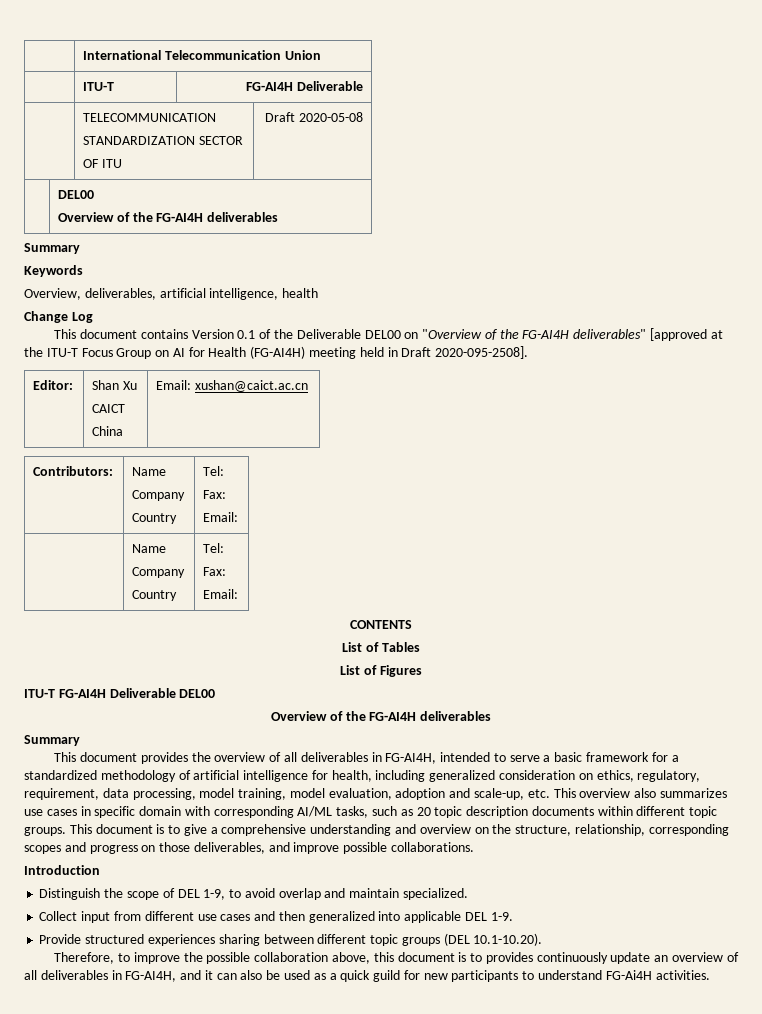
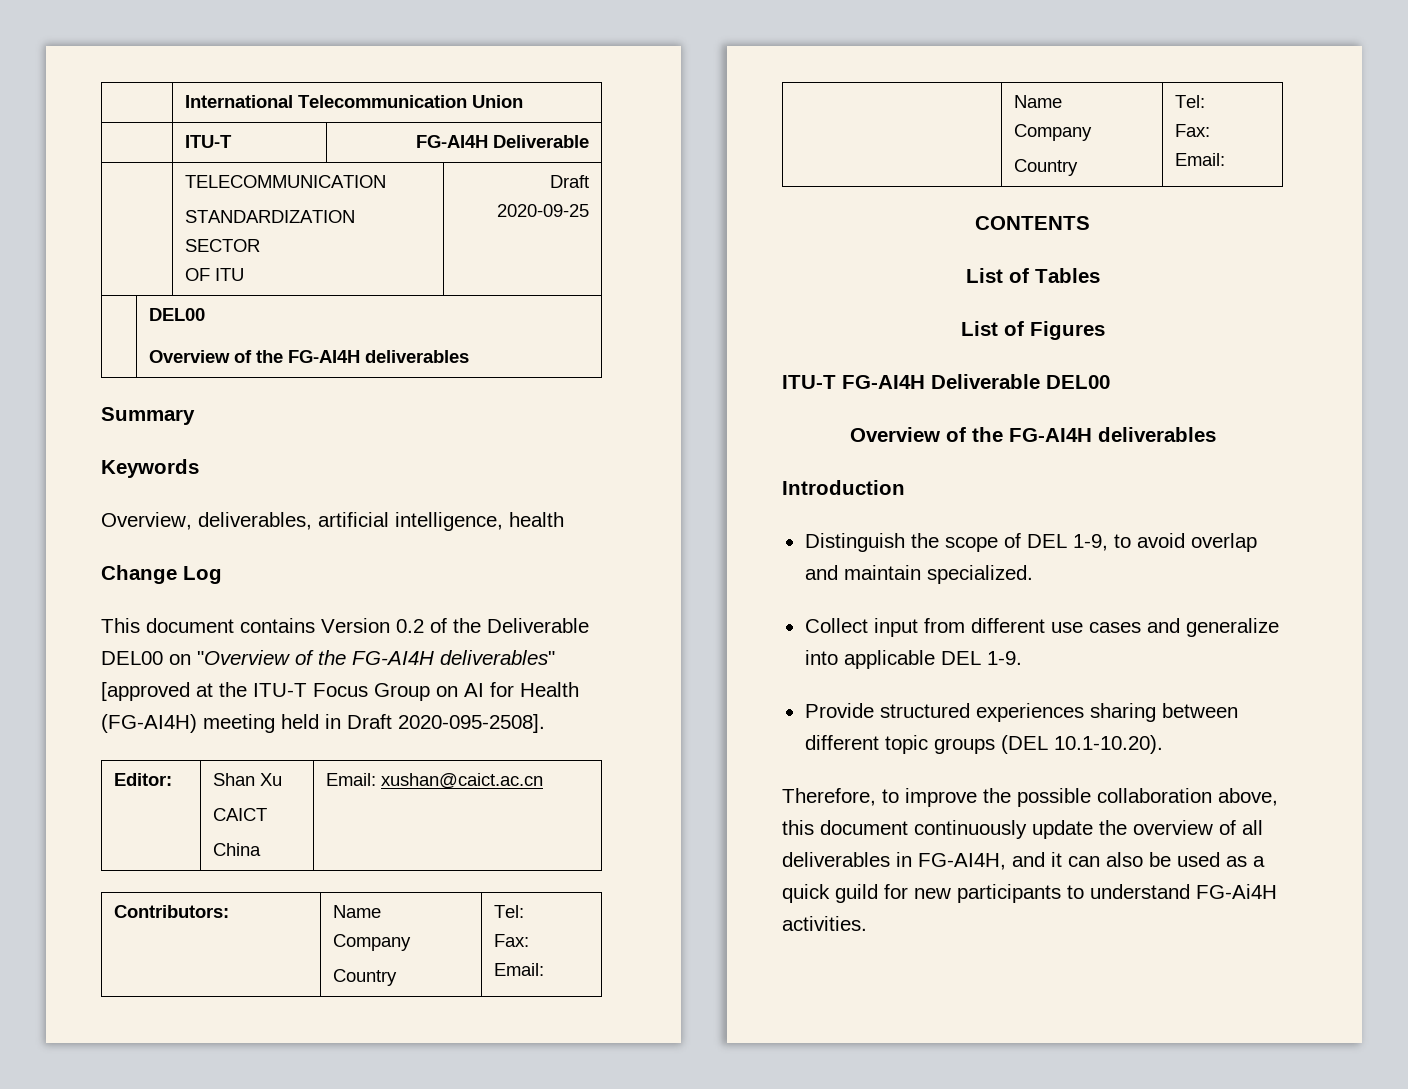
[298,112,363,122] 2020-05-08 -> [497,204,590,217] 2020-09-25
[237,330,256,339] 0.1 -> [396,619,424,633] 0.2
[24,735,80,746] [54,752,679,764] [24,770,701,782] [24,788,727,800] [24,806,718,818] [24,824,729,836] [24,842,475,854] // Summary // This document provides the overview of all deliverables in FG-AI4H, intended to serve a basic framework for a standardized methodology of artificial intelligence for health, including generalized consideration on ethics, regulatory, requirement, data processing, model training, model evaluation, adoption and scale-up, etc. This overview also summarizes use cases in specific domain with corresponding AI/ML tasks, such as 20 topic description documents within different topic groups. This document is to give a comprehensive understanding and overview on the structure, relationship, corresponding scopes and progress on those deliverables, and improve possible collaborations. -> (1216, 434) none
[278,911,375,923] then generalized -> [1185,618,1279,637] generalize
[458,952,533,964] is to provides -> (908, 827) none
[654,955,669,962] an -> [1099,820,1127,835] the

